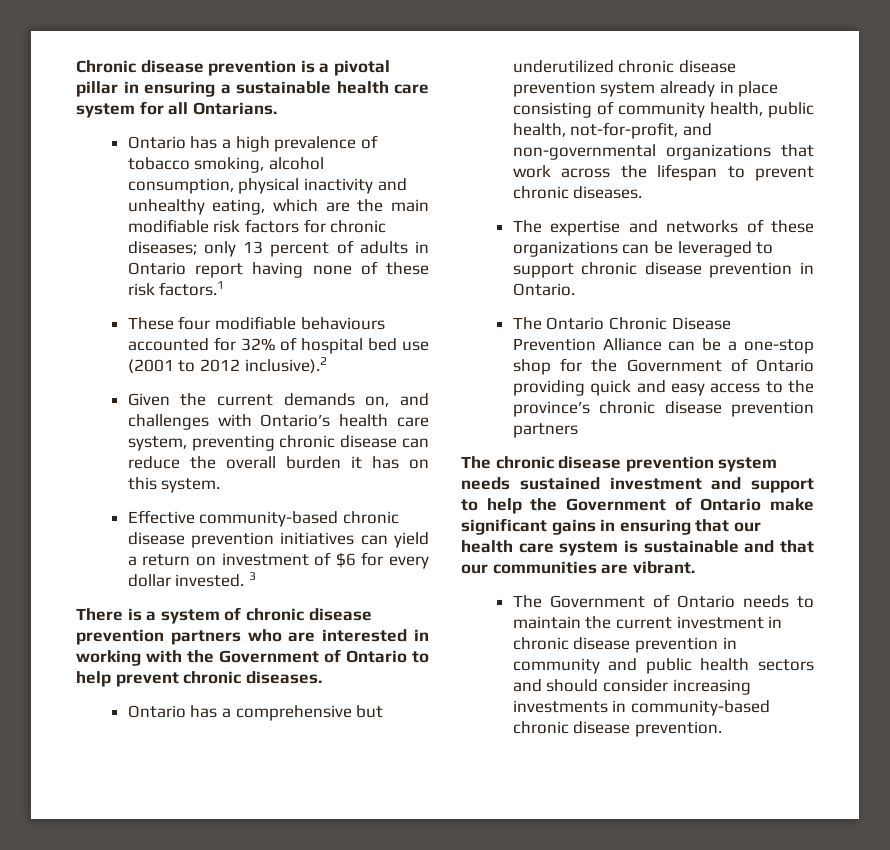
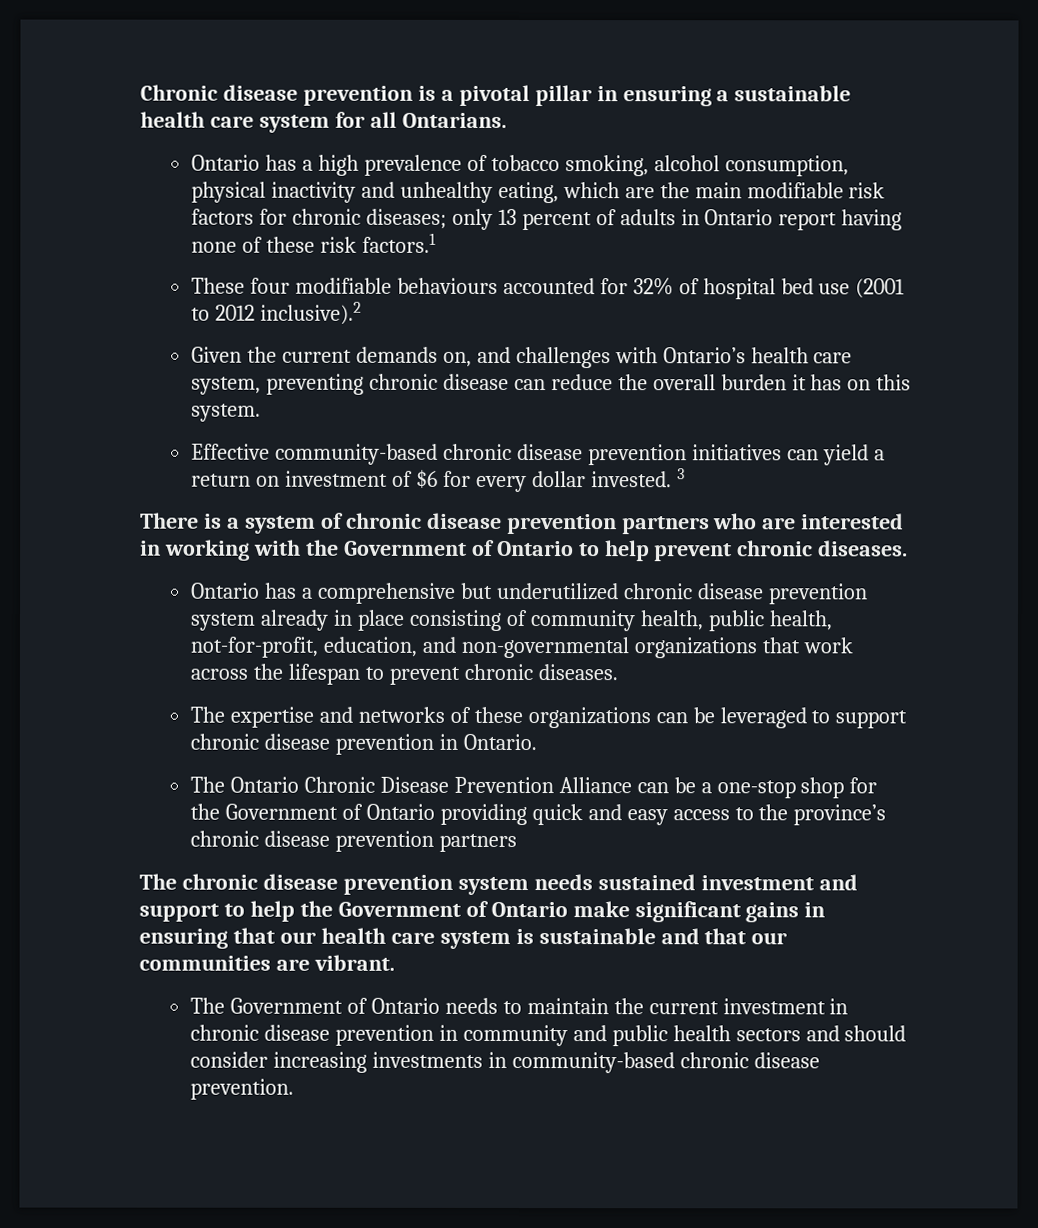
(679, 130) none -> [323,636,418,657] education,

